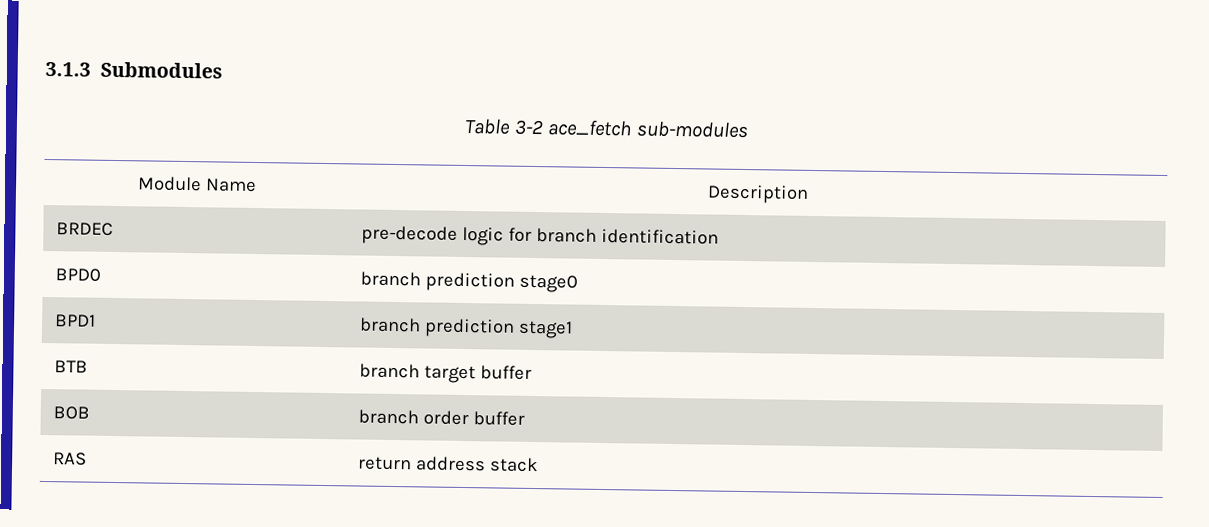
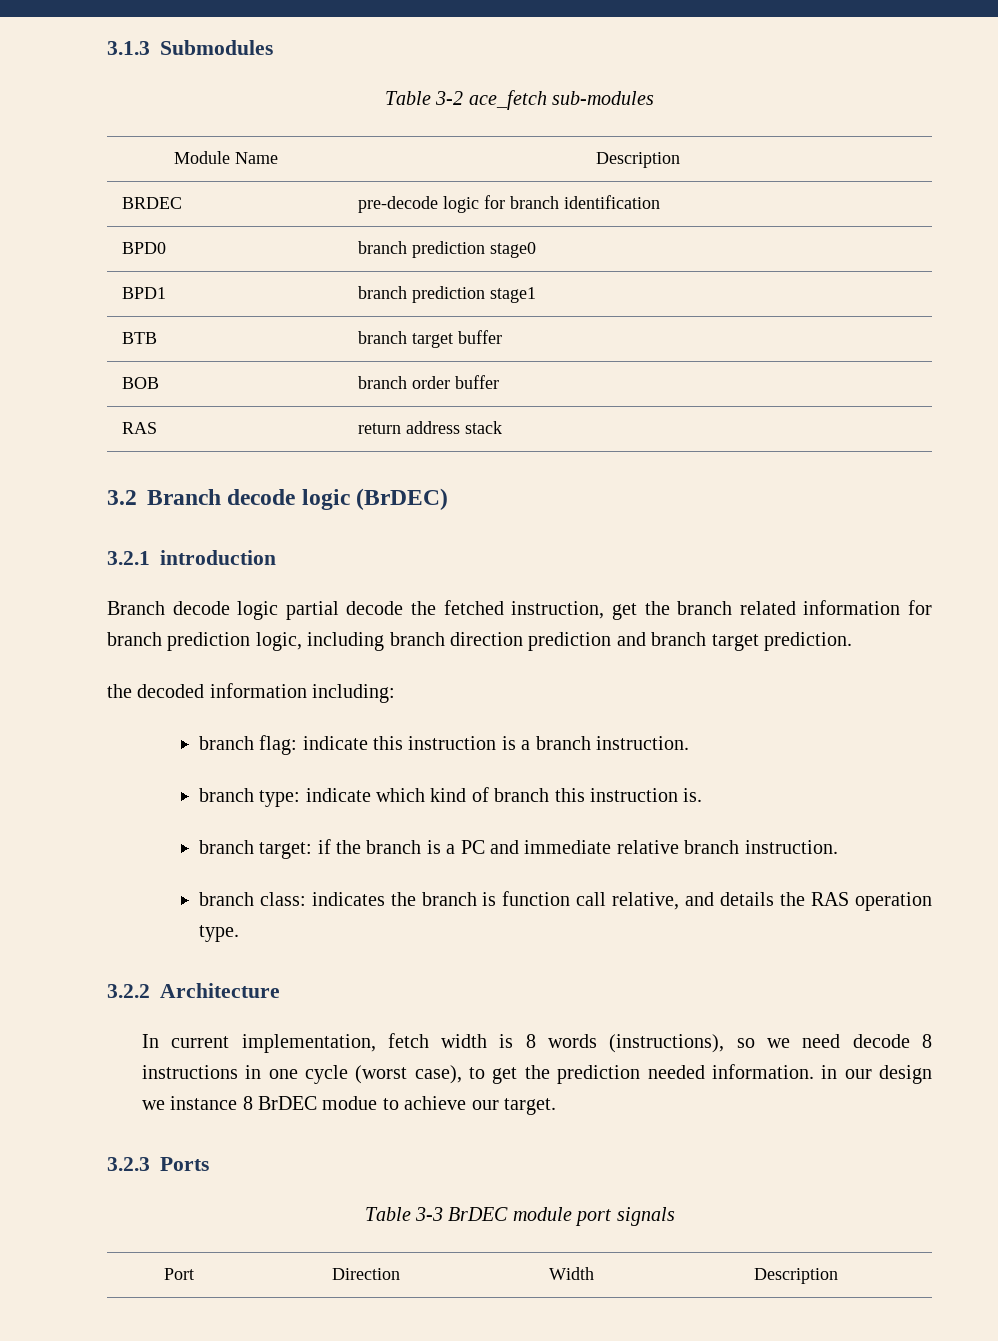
(538, 465) none -> [107,488,449,510] [107,550,276,565] [107,600,932,620] [107,632,852,651] [107,683,396,703] [198,735,689,755] [198,787,703,807] [198,839,838,859] [198,891,932,911] [198,925,239,942] [107,983,280,998] [141,1033,932,1053] [141,1064,932,1084] [141,1096,557,1115] [107,1157,209,1171] [364,1207,675,1226] [163,1268,194,1280] [332,1268,400,1280] [549,1267,594,1280] [754,1268,838,1284] // 3.2 Branch decode logic (BrDEC) // 3.2.1 introduction // Branch decode logic partial decode the fetched instruction, get the branch related information for branch prediction logic, including branch direction prediction and branch target prediction. // the decoded information including: // branch flag: indicate this instruction is a branch instruction. // branch type: indicate which kind of branch this instruction is. // branch target: if the branch is a PC and immediate relative branch instruction. // branch class: indicates the branch is function call relative, and details the RAS operation type. // 3.2.2 Architecture // In current implementation, fetch width is 8 words (instructions), so we need decode 8 instructions in one cycle (worst case), to get the prediction needed information. in our design we instance 8 BrDEC modue to achieve our target. // 3.2.3 Ports // Table 3-3 BrDEC module port signals // Port | Direction | Width | Description

